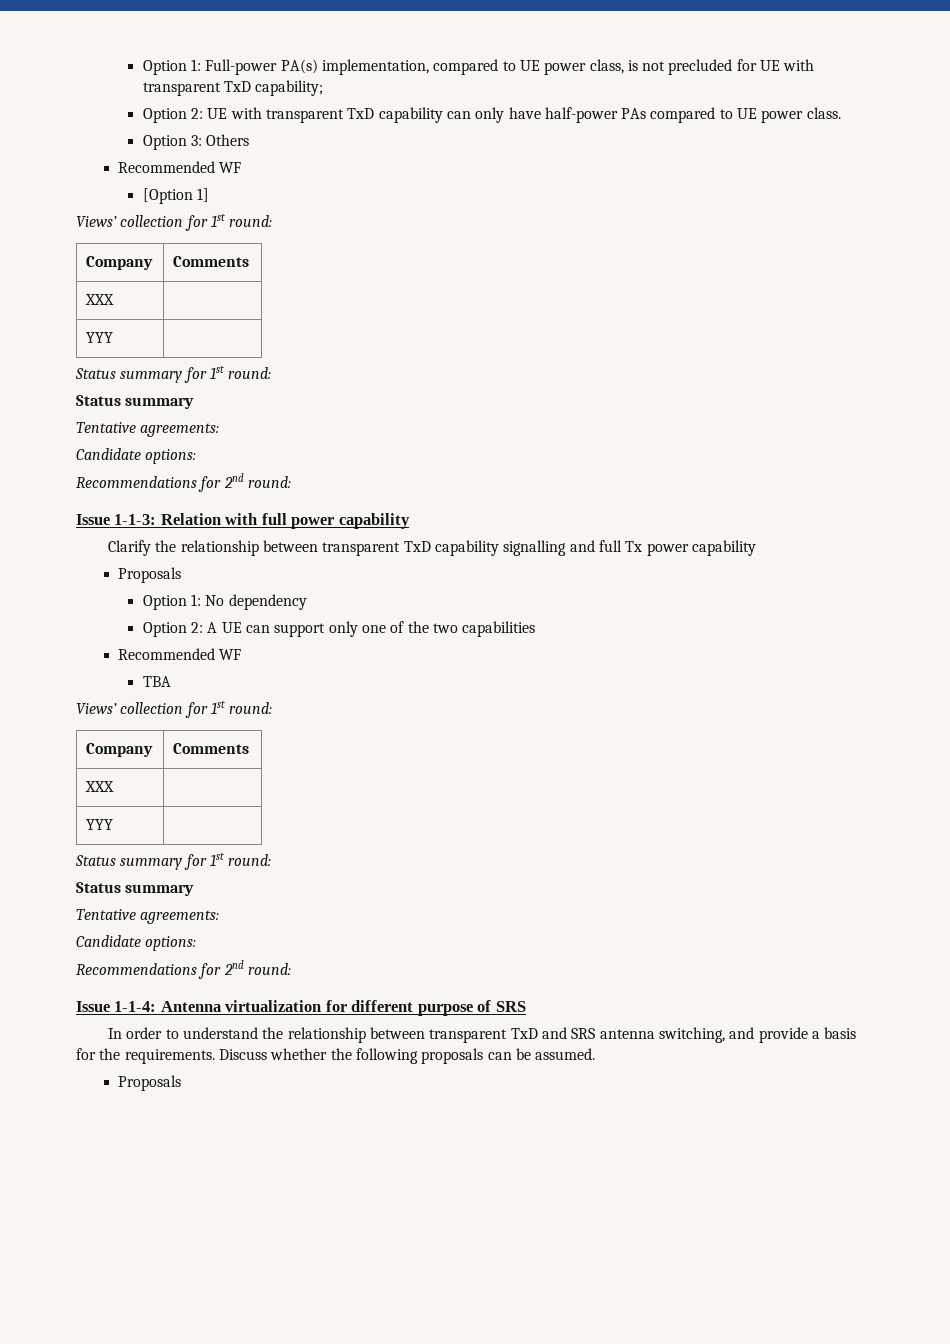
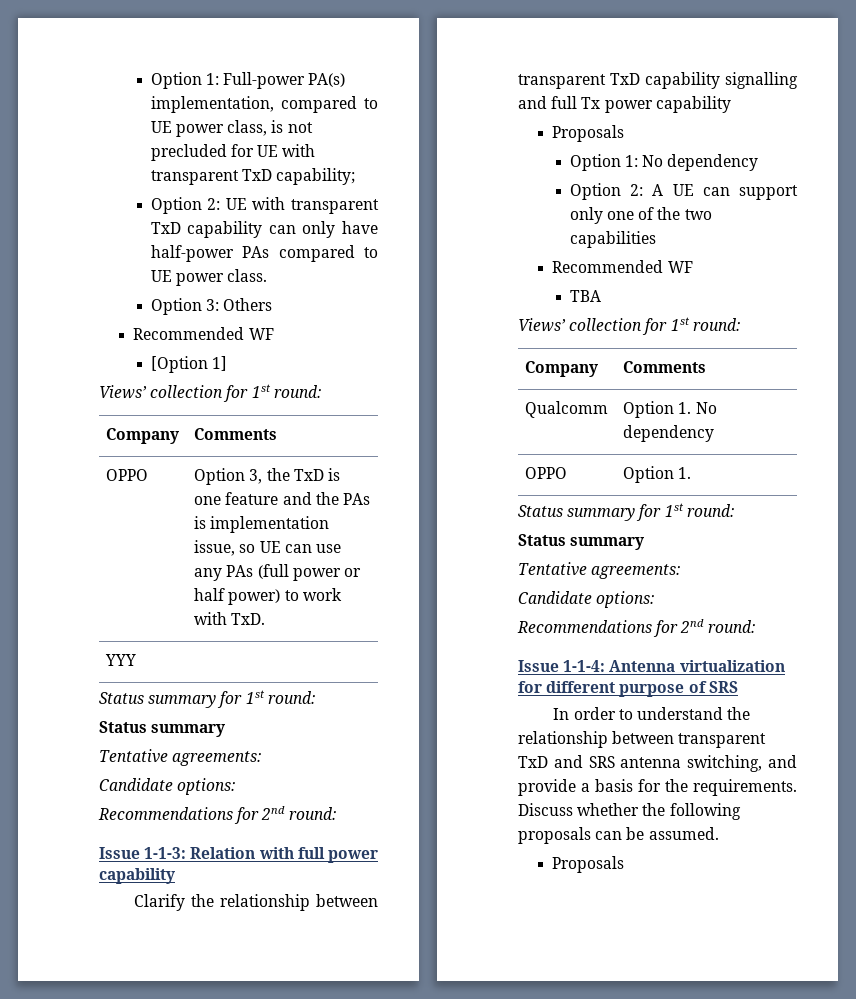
[85,294,115,305] XXX | -> [106,469,149,481] [194,468,340,485] [194,492,370,505] [194,516,330,533] [194,540,341,556] [194,564,361,581] [194,588,342,605] [194,612,266,625] OPPO | Option 3, the TxD is one feature and the PAs is implementation issue, so UE can use any PAs (full power or half power) to work with TxD.
[85,781,115,792] [86,819,114,830] XXX | // YYY | -> [525,401,609,418] [623,401,717,418] [623,425,715,442] [525,467,568,479] [623,466,692,483] Qualcomm | Option 1. No dependency // OPPO | Option 1.

